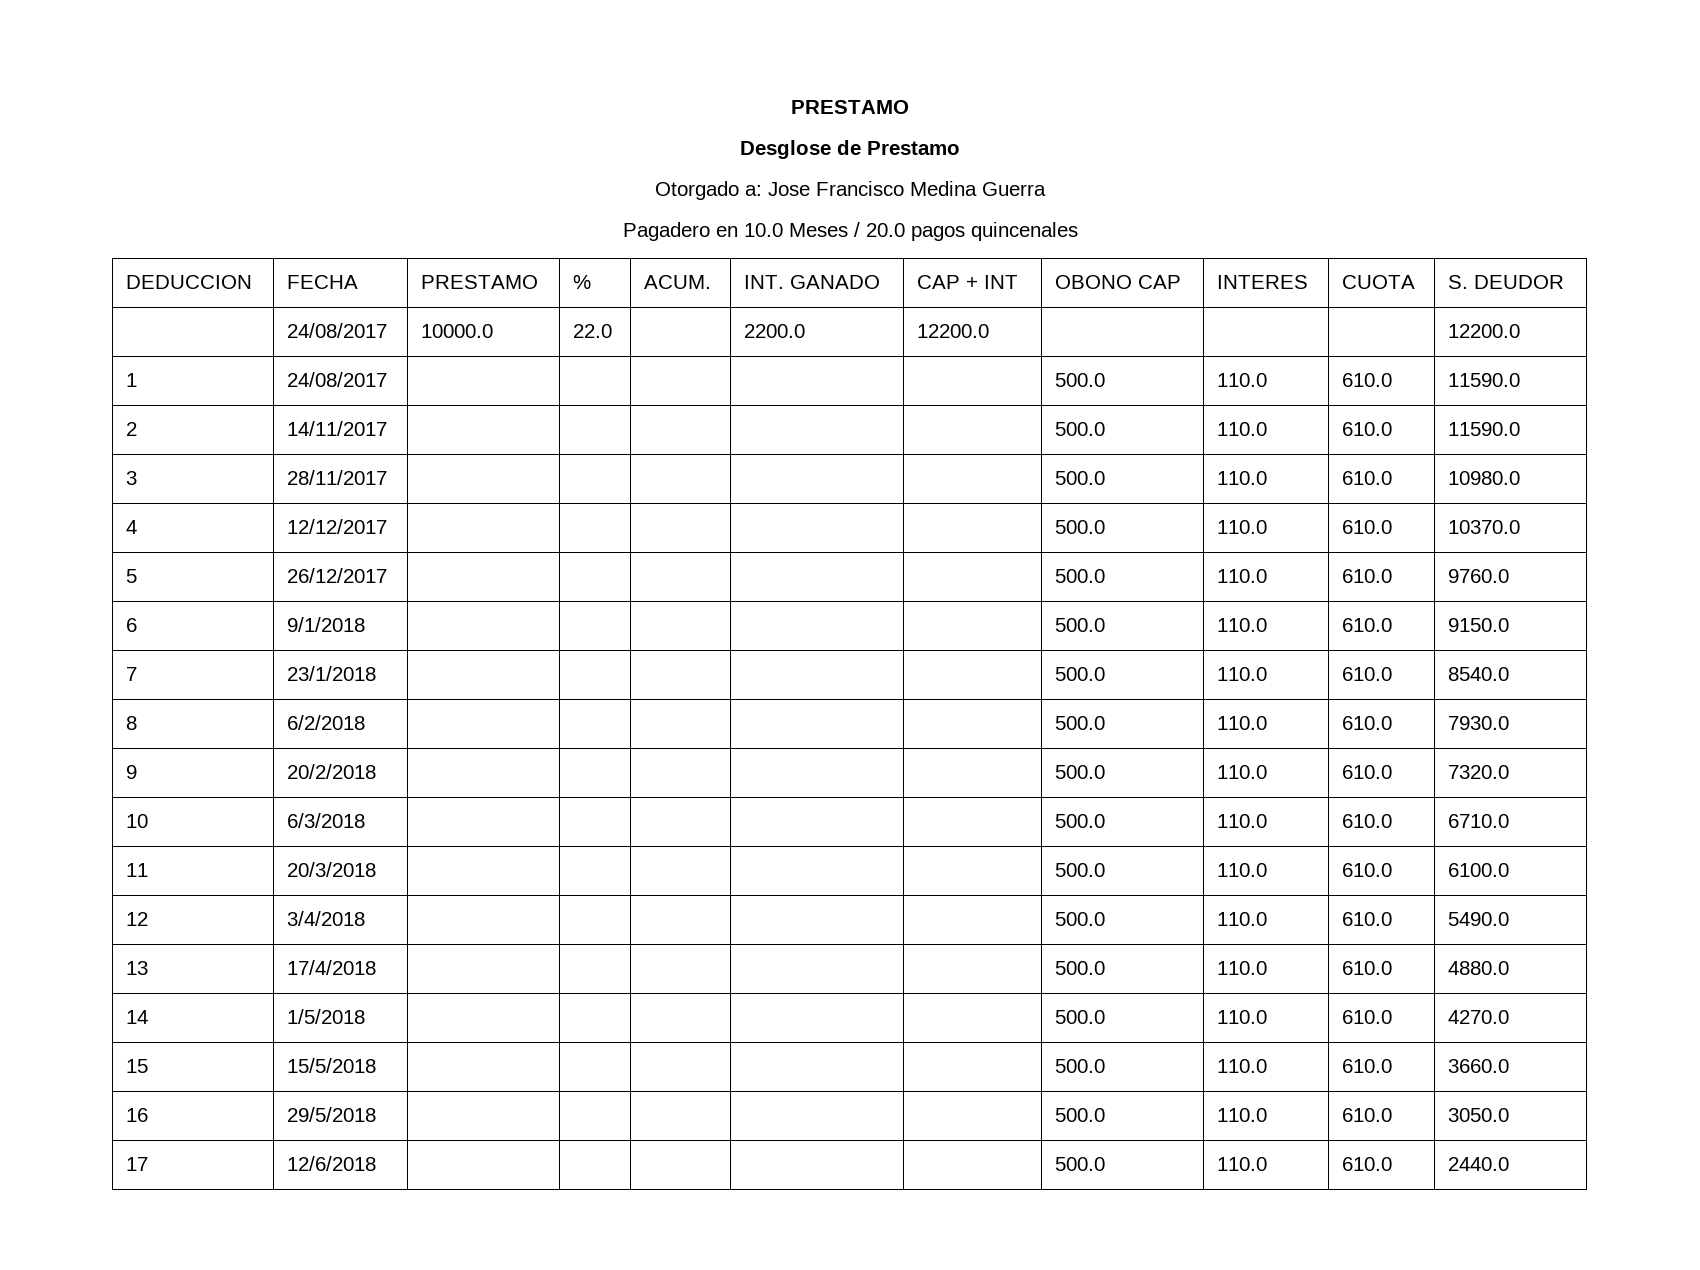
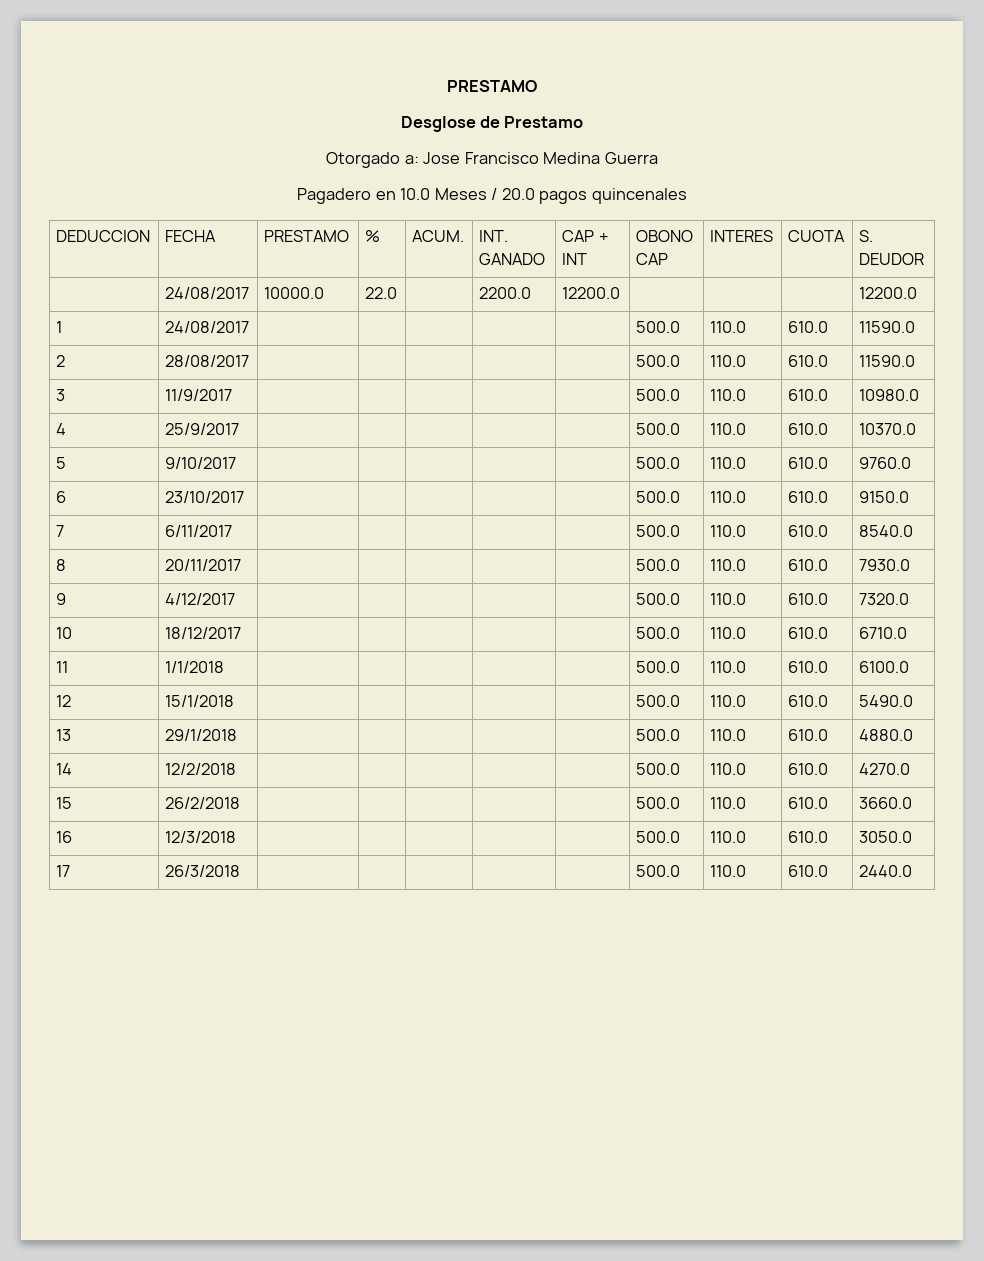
[287,421,388,436] 14/11/2017 -> [165,355,250,367] 28/08/2017
[287,470,388,485] 28/11/2017 -> [165,389,233,401] 11/9/2017
[287,519,388,534] 12/12/2017 -> [165,423,240,435] 25/9/2017
[287,568,388,583] 26/12/2017 -> [165,457,237,469] 9/10/2017
[287,617,366,632] 9/1/2018 -> [165,491,245,503] 23/10/2017
[287,666,377,681] 23/1/2018 -> [165,525,233,537] 6/11/2017
[287,715,366,730] 6/2/2018 -> [165,559,242,571] 20/11/2017
[287,764,377,779] 20/2/2018 -> [165,593,236,605] 4/12/2017
[287,813,366,828] 6/3/2018 -> [165,627,242,639] 18/12/2017
[287,862,377,877] 20/3/2018 -> [165,661,225,673] 1/1/2018
[287,911,366,926] 3/4/2018 -> [165,695,235,707] 15/1/2018
[287,960,377,975] 17/4/2018 -> [165,729,238,741] 29/1/2018
[287,1009,366,1024] 1/5/2018 -> [165,763,237,775] 12/2/2018
[287,1058,377,1073] 15/5/2018 -> [165,797,241,809] 26/2/2018
[287,1107,377,1122] 29/5/2018 -> [165,831,237,843] 12/3/2018
[287,1156,377,1171] 12/6/2018 -> [165,865,241,877] 26/3/2018

